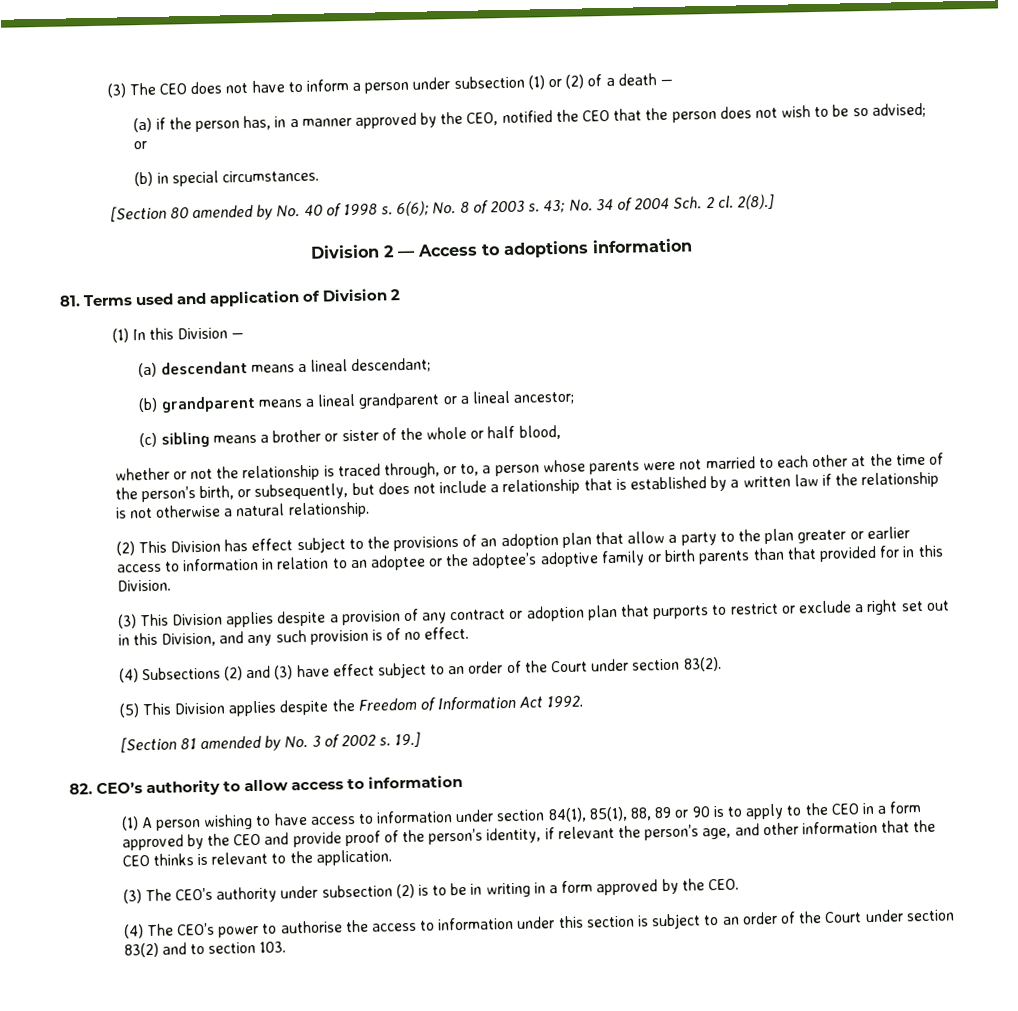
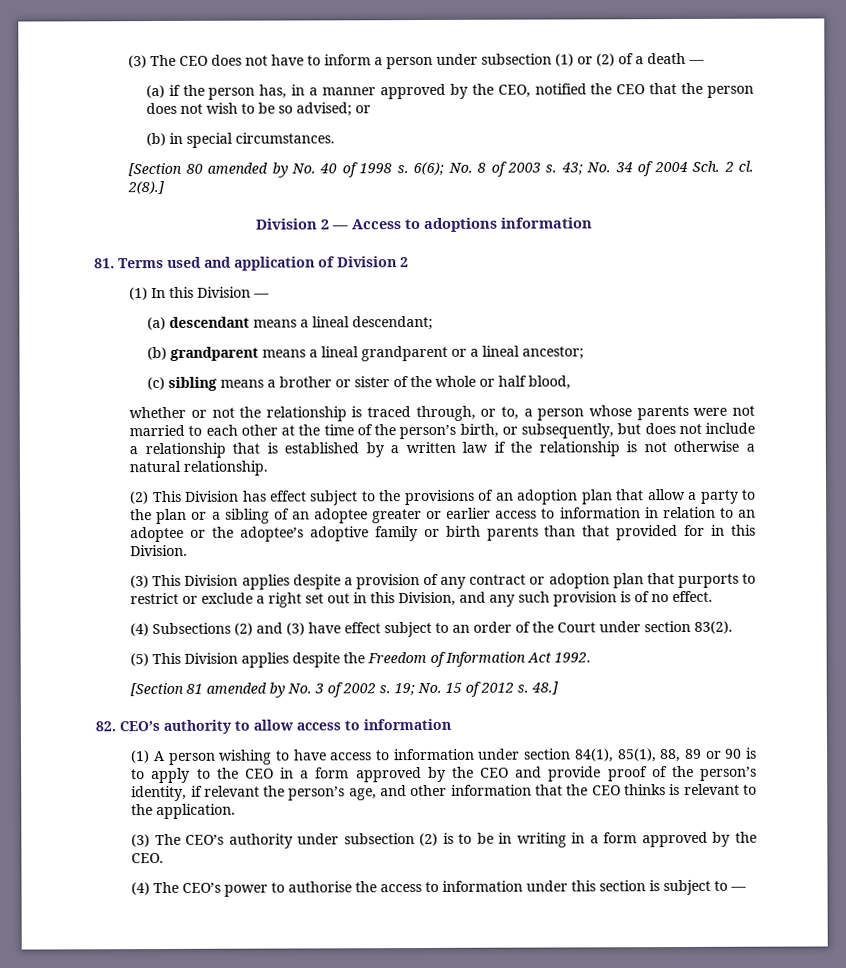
(795, 536) none -> [191,508,368,524] or a sibling of an adoptee
[394,731,422,748] 19.] -> [394,681,560,697] 19; No. 15 of 2012 s. 48.]
[722,909,955,925] [123,941,287,958] an order of the Court under section 83(2) and to section 103. -> [730,886,748,891] —

